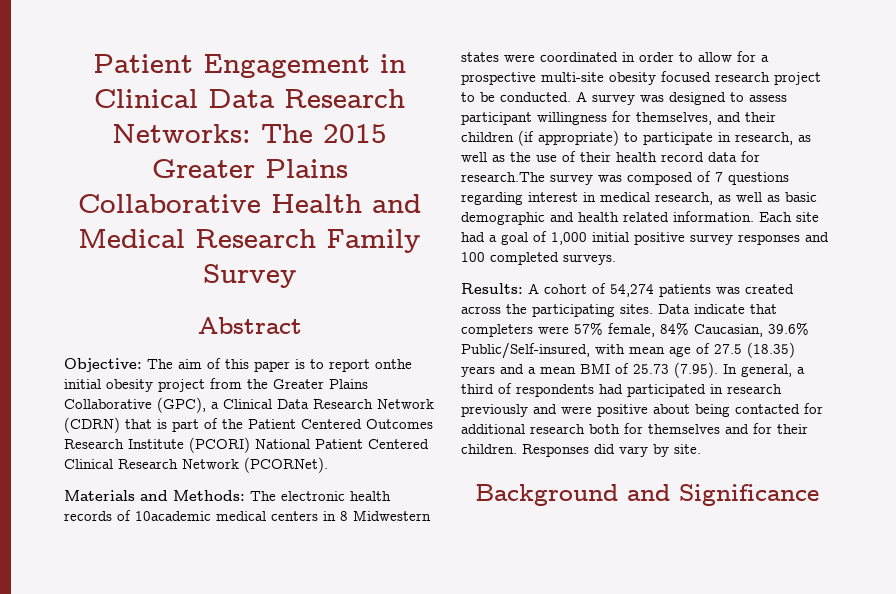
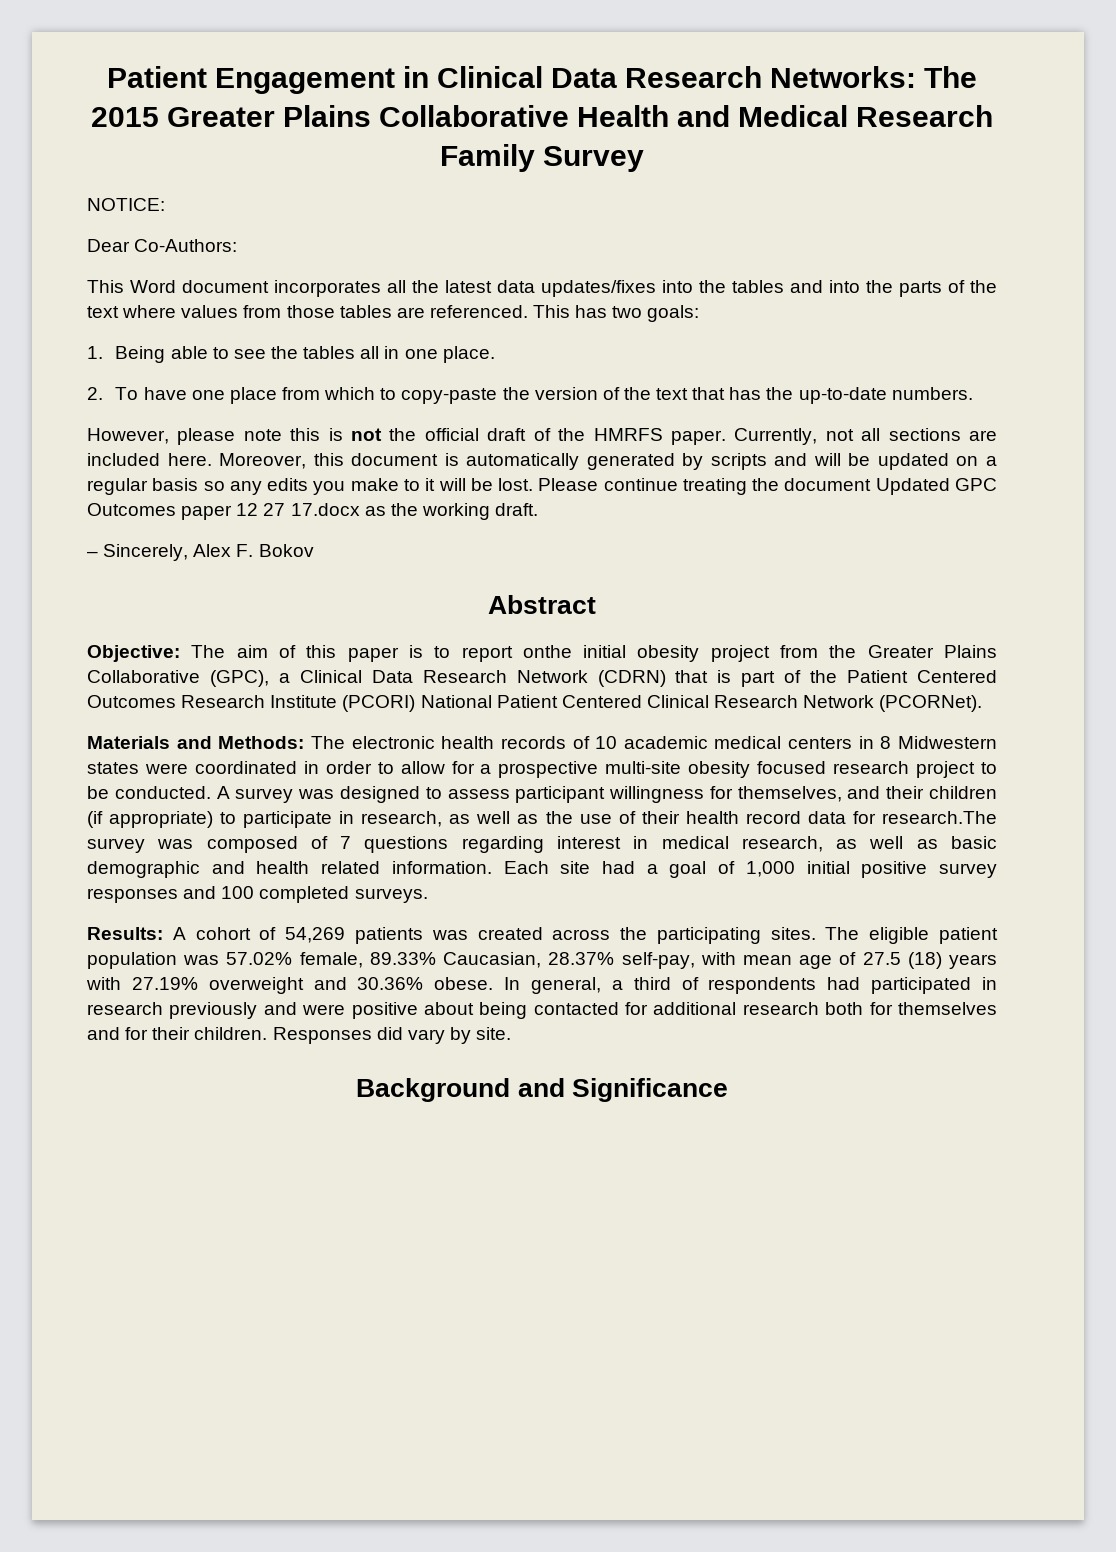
(297, 276) none -> [87,198,165,211] [87,239,238,252] [87,280,997,297] [87,305,700,322] [87,346,495,363] [87,387,973,404] [87,428,997,445] [87,453,997,470] [87,478,998,495] [87,503,539,520] [87,544,314,561] // NOTICE: // Dear Co-Authors: // This Word document incorporates all the latest data updates/fixes into the tables and into the parts of the text where values from those tables are referenced. This has two goals: // 1. Being able to see the tables all in one place. // 2. To have one place from which to copy-paste the version of the text that has the up-to-date numbers. // However, please note this is not the official draft of the HMRFS paper. Currently, not all sections are included here. Moreover, this document is automatically generated by scripts and will be updated on a regular basis so any edits you make to it will be lost. Please continue treating the document Updated GPC Outcomes paper 12 27 17.docx as the working draft. // – Sincerely, Alex F. Bokov
[135,511,211,521] 10academic -> [595,736,708,749] 10 academic
[610,284,654,297] 54,274 -> [285,927,346,943] 54,269
[658,304,777,314] [461,322,809,337] [461,342,590,359] Data indicate that completers were 57% female, 84% Caucasian, 39.6% Public/Self-insured, -> [825,927,999,944] [87,952,695,969] The eligible patient population was 57.02% female, 89.33% Caucasian, 28.37% self-pay,
[747,342,795,358] [461,362,718,378] (18.35) years and a mean BMI of 25.73 (7.95). -> [907,952,997,969] [86,977,494,994] (18) years with 27.19% overweight and 30.36% obese.

